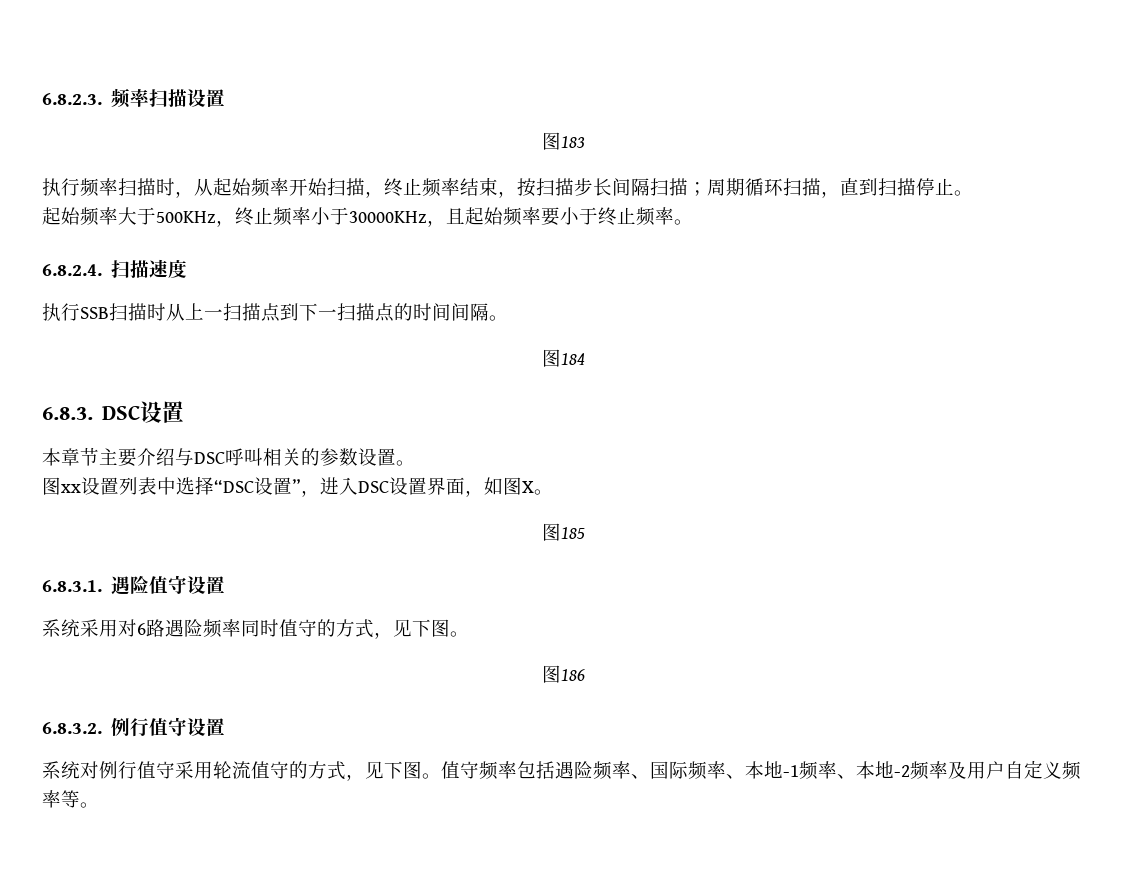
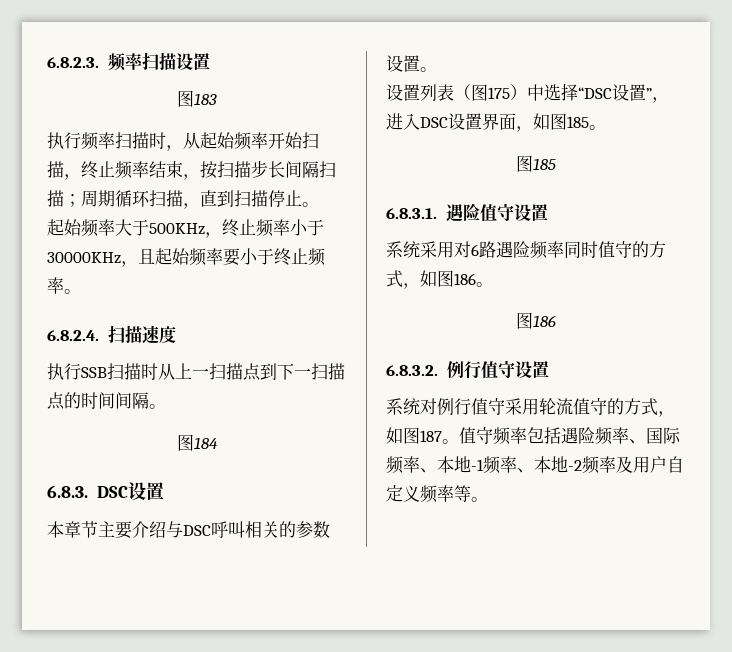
[42,477,81,495] 图xx -> (437, 69) none
(157, 486) none -> [454,84,527,101] （图175）
[522,481,534,493] X -> [567,116,589,128] 185
[393,619,450,637] 见下图 -> [420,270,476,287] 如图186
[365,761,422,779] 见下图 -> [386,427,442,444] 如图187

